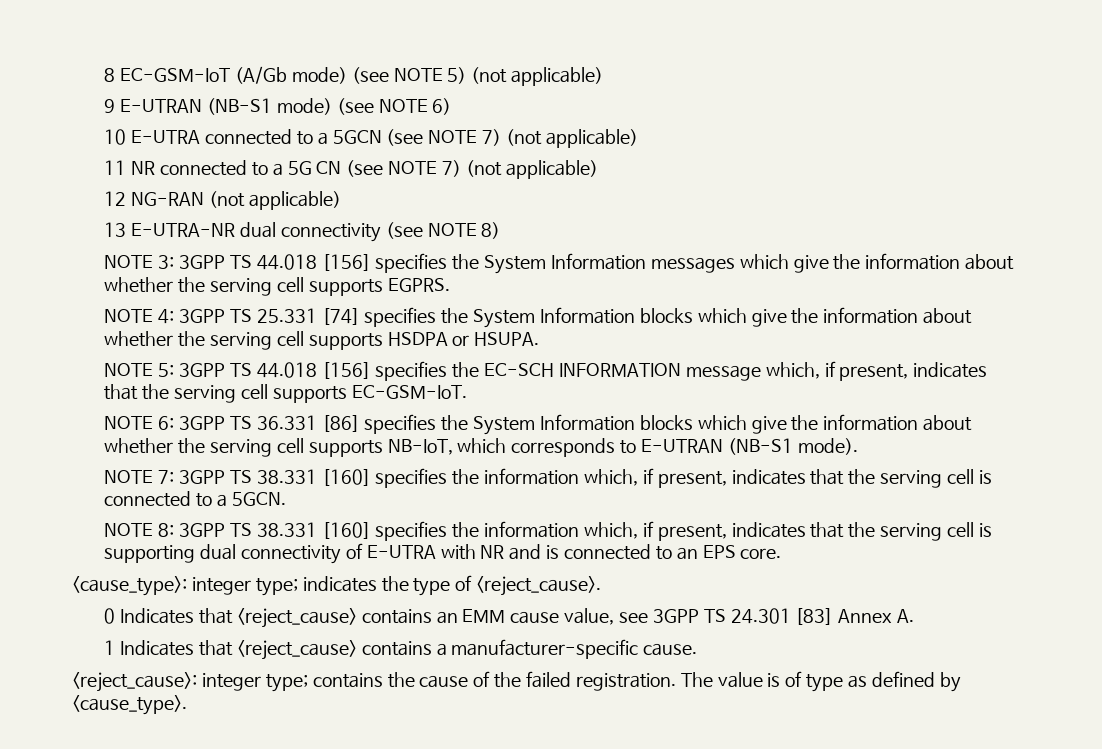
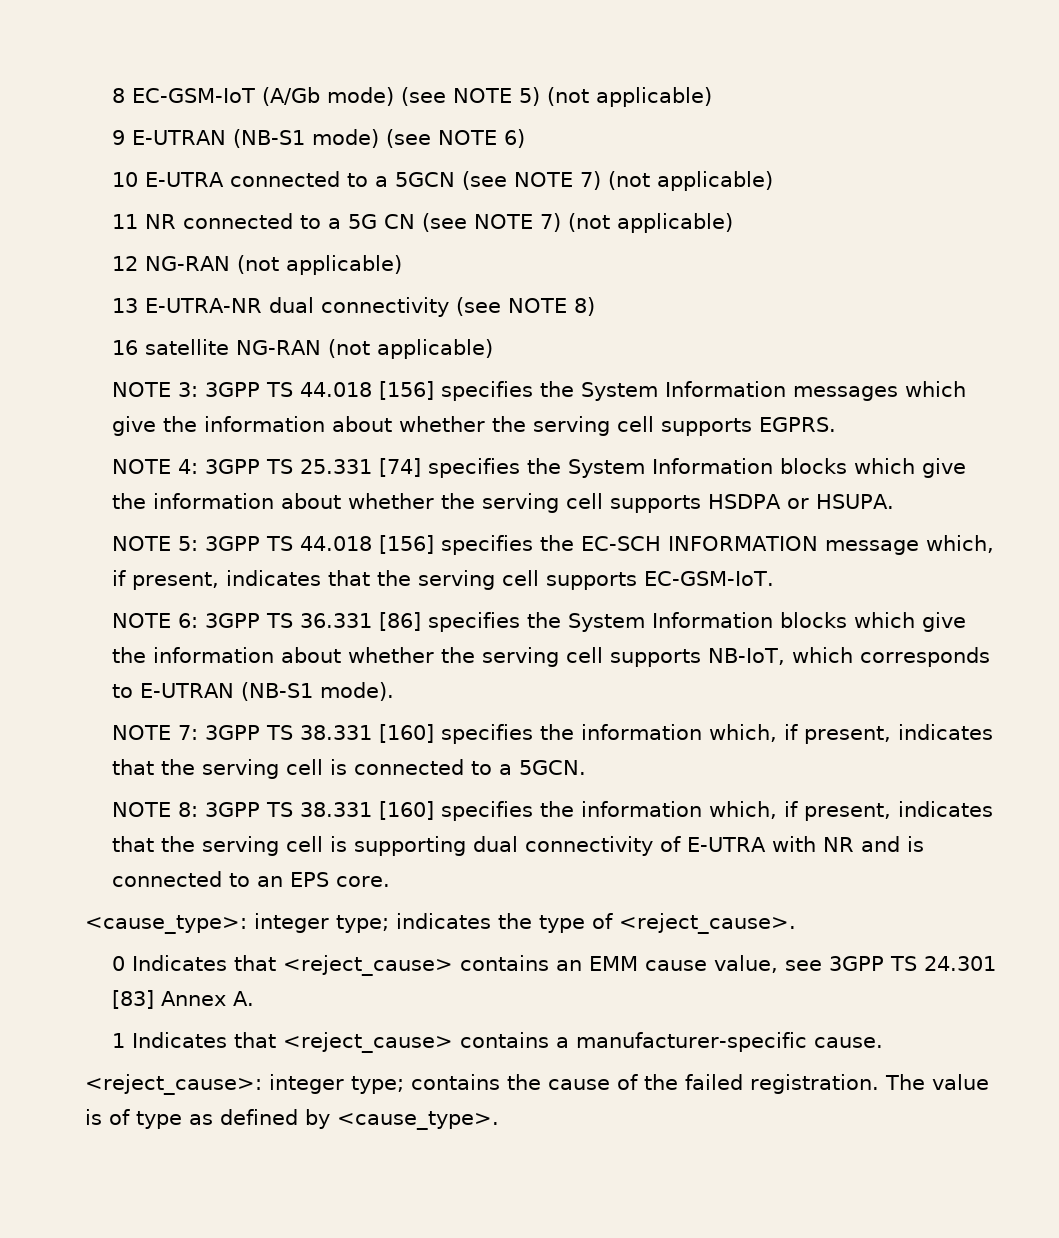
(501, 230) none -> [112,339,494,359] // 16 satellite NG-RAN (not applicable)

